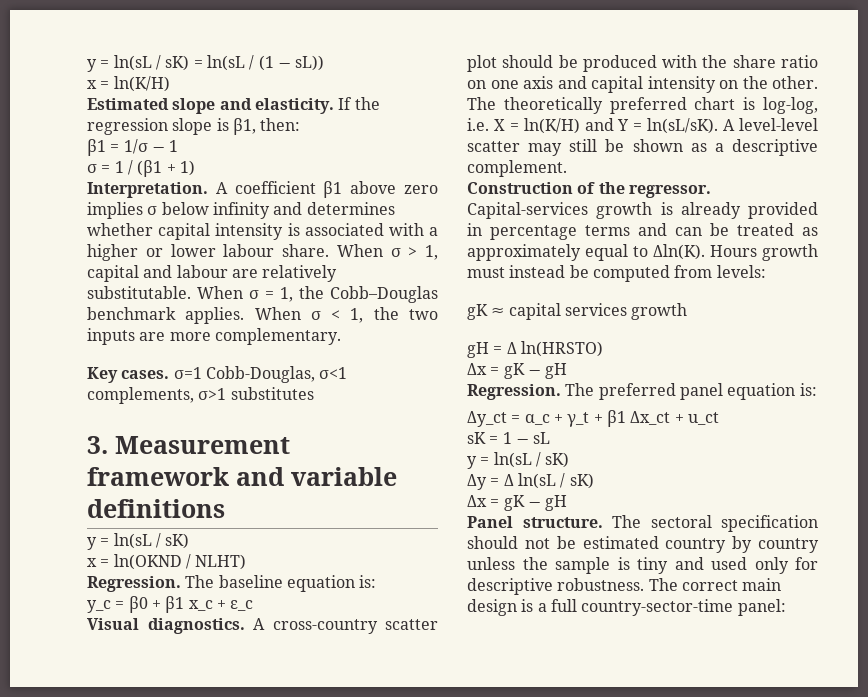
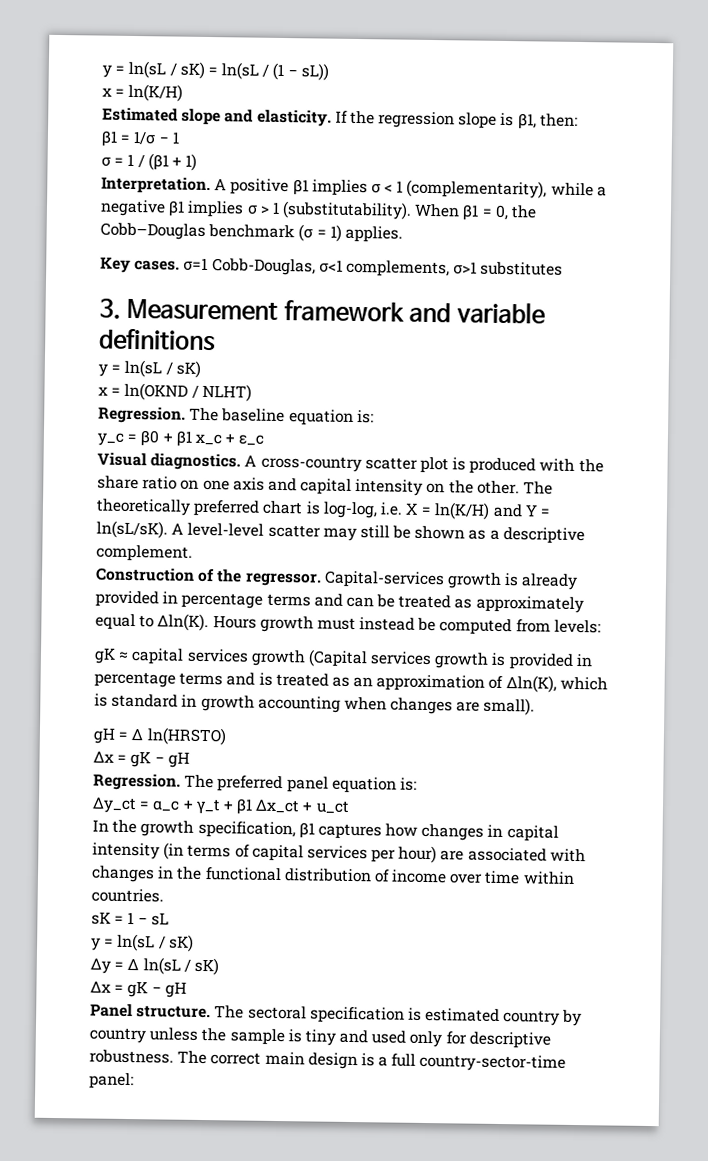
[234,181,438,198] [87,202,395,219] [87,223,439,240] [87,244,438,261] [87,265,338,282] [87,286,438,303] [87,307,438,324] [87,328,341,345] coefficient β1 above zero implies σ below infinity and determines whether capital intensity is associated with a higher or lower labour share. When σ > 1, capital and labour are relatively substitutable. When σ = 1, the Cobb–Douglas benchmark applies. When σ < 1, the two inputs are more complementary. -> [230,178,607,199] [100,199,538,221] [100,222,403,243] positive β1 implies σ < 1 (complementarity), while a negative β1 implies σ > 1 (substitutability). When β1 = 0, the Cobb–Douglas benchmark (σ = 1) applies.
[502,55,578,68] should be -> [452,457,467,471] is
(688, 311) none -> [307,649,593,670] [94,671,608,693] [94,693,536,716] (Capital services growth is provided in percentage terms and is treated as an approximation of Δln(K), which is standard in growth accounting when changes are small).
(719, 418) none -> [92,819,559,842] [92,842,586,864] [91,865,575,885] [91,888,164,903] // In the growth specification, β1 captures how changes in capital intensity (in terms of capital services per hour) are associated with changes in the functional distribution of income over time within countries.
[467,536,576,549] should not be -> [407,1007,422,1021] is

